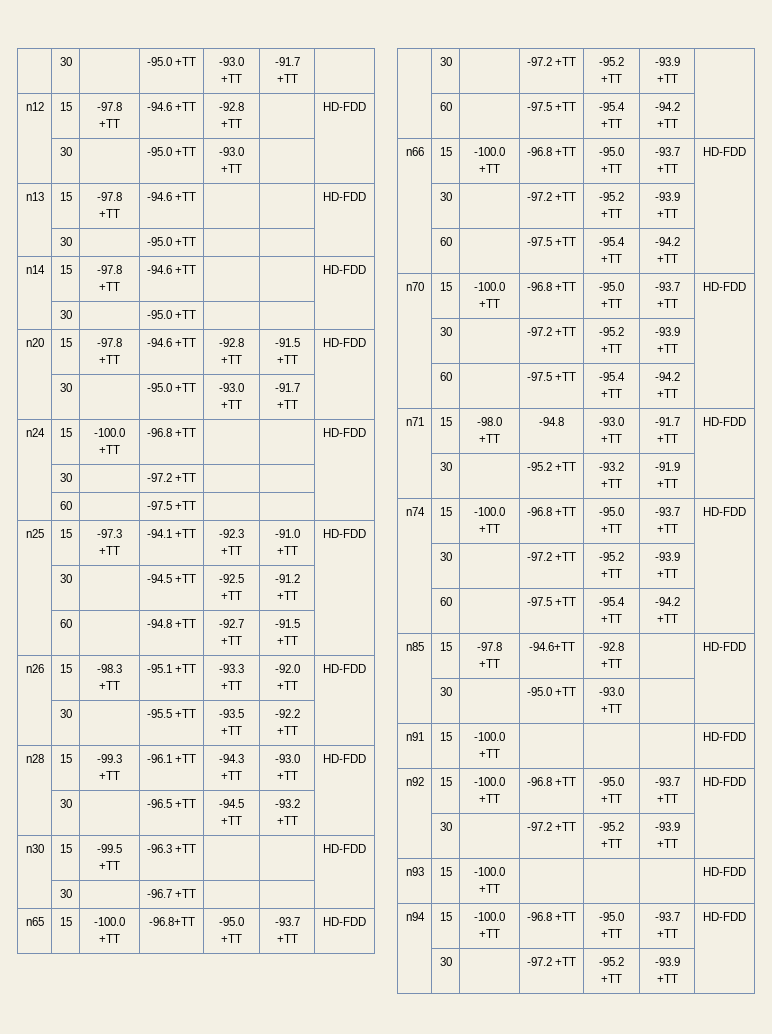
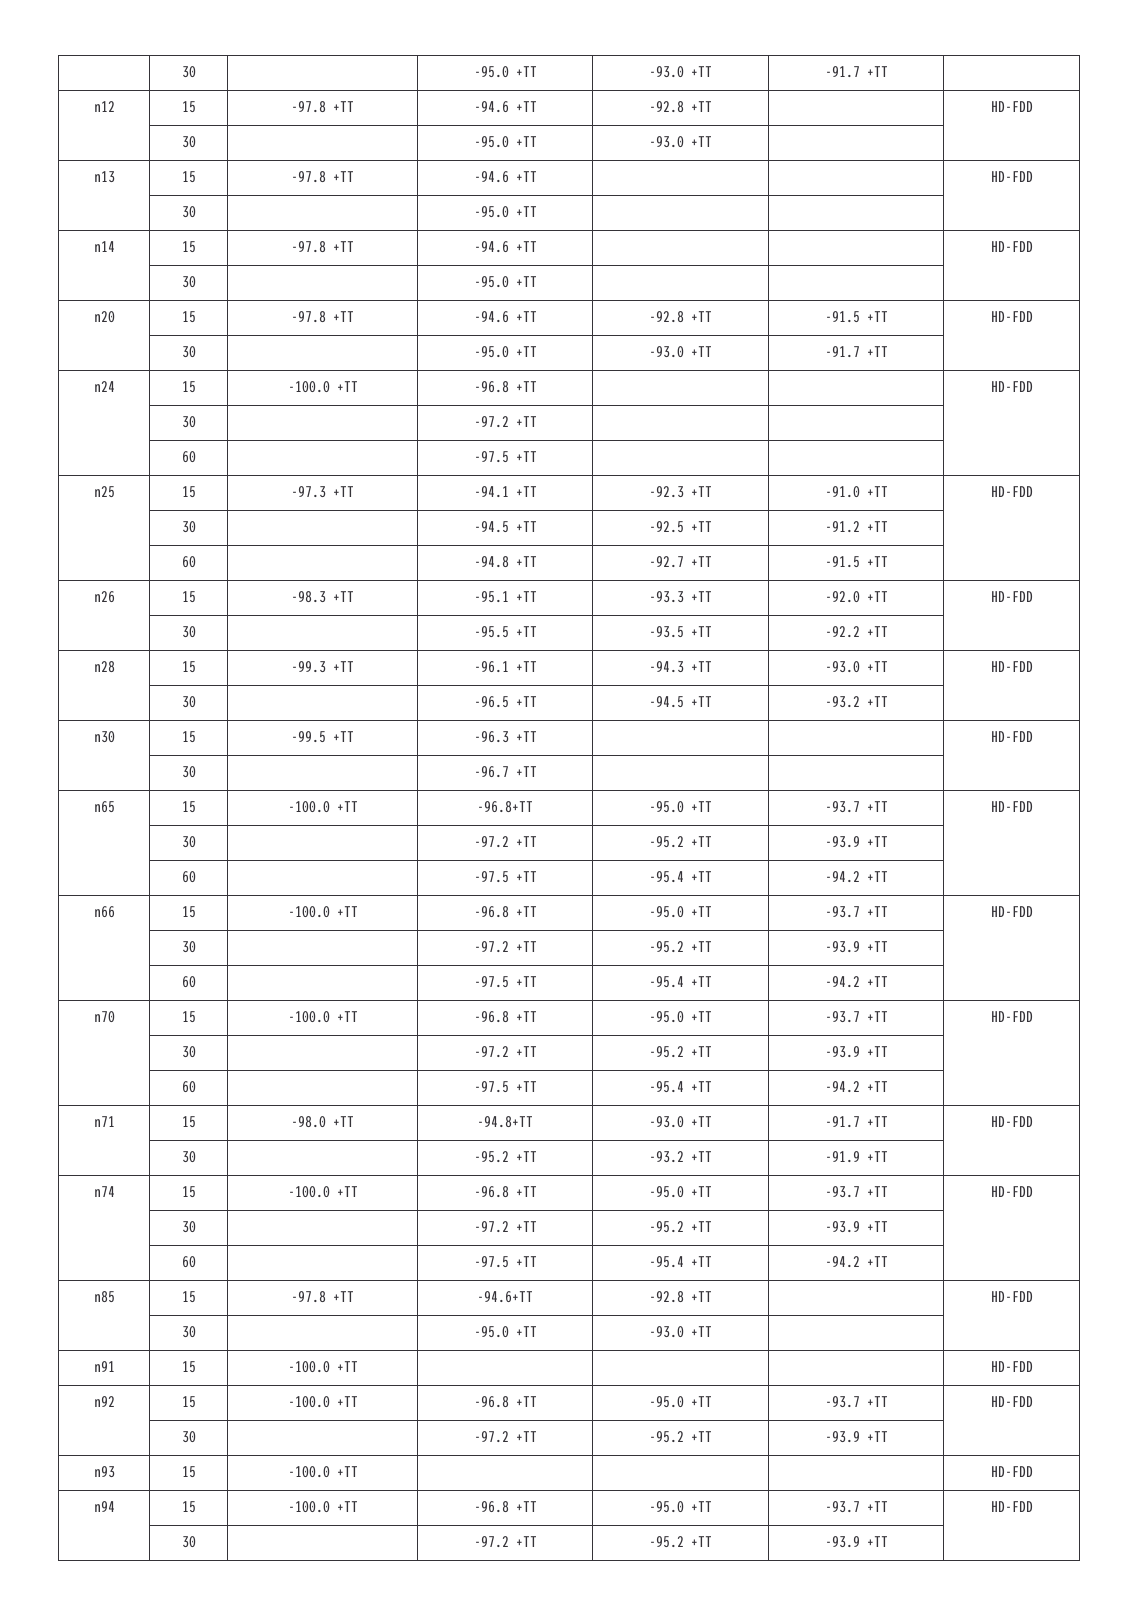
[539,417,564,426] -94.8 -> [477,1116,533,1128] -94.8+TT

